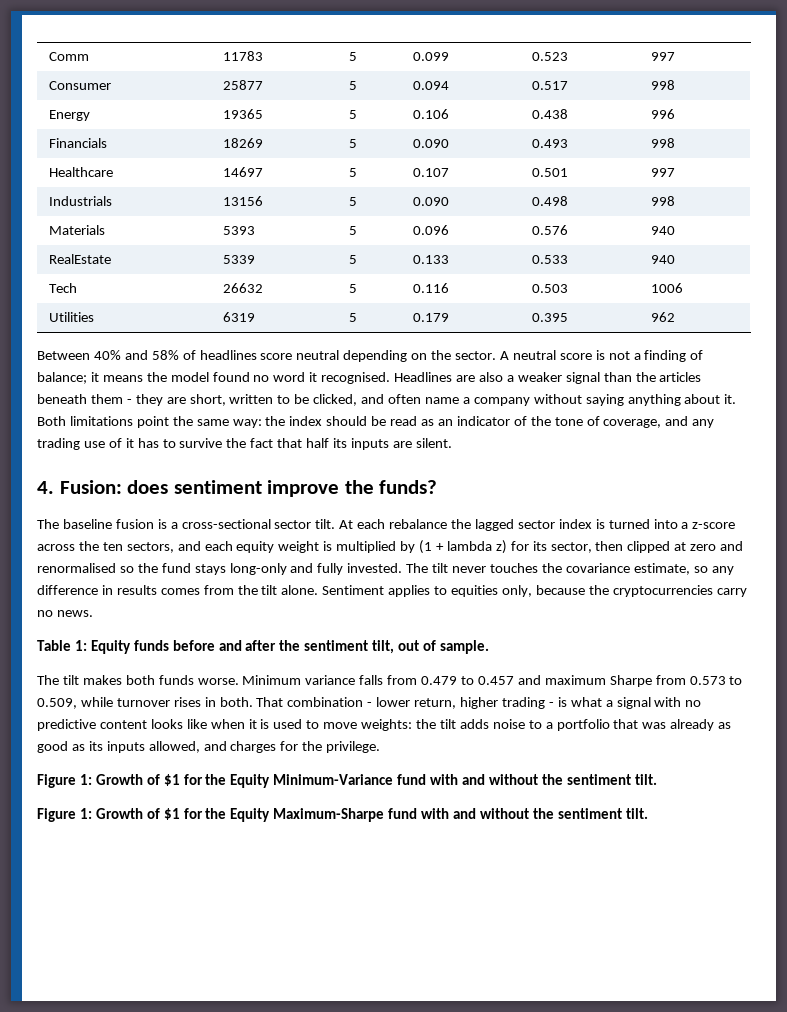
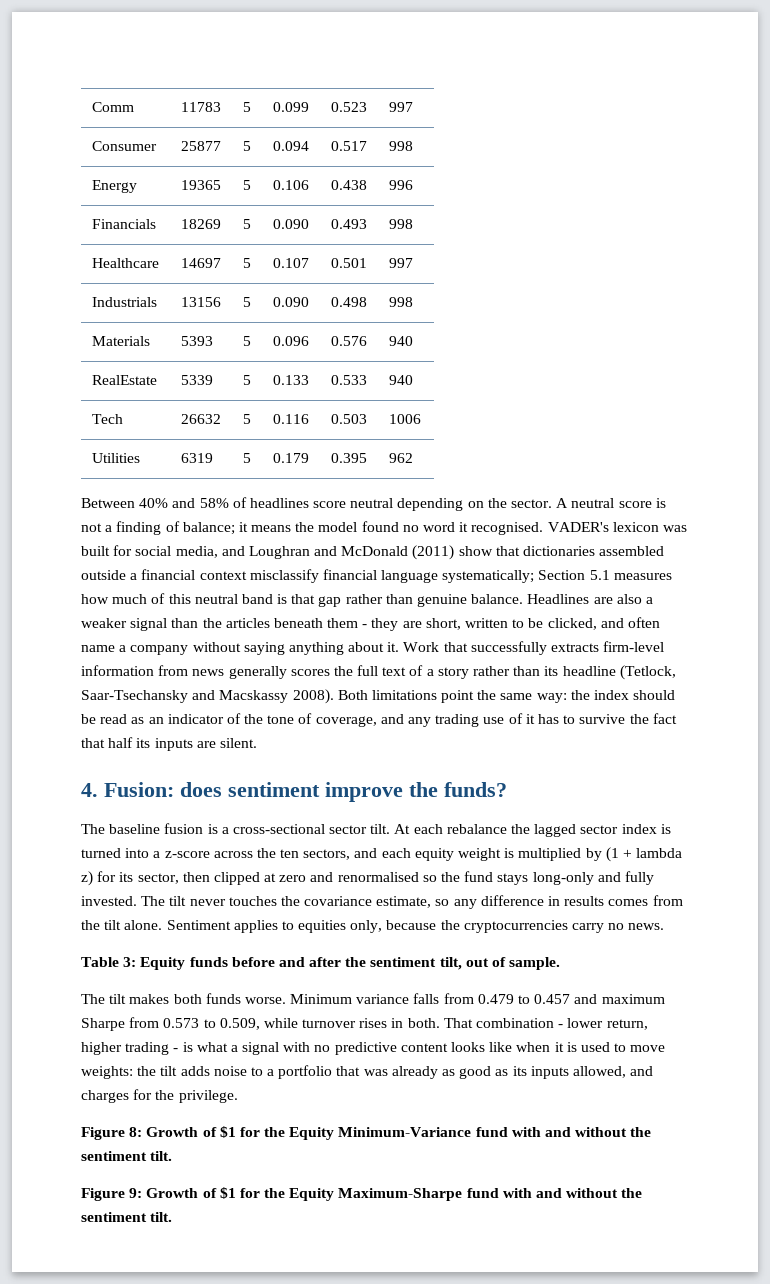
(391, 378) none -> [547,522,687,532] [81,545,665,560] [81,569,672,583] [81,593,524,607] VADER's lexicon was built for social media, and Loughran and McDonald (2011) show that dictionaries assembled outside a financial context misclassify financial language systematically; Section 5.1 measures how much of this neutral band is that gap rather than genuine balance.
(737, 399) none -> [403,641,665,655] [81,665,676,680] [81,689,334,704] Work that successfully extracts firm-level information from news generally scores the full text of a story rather than its headline (Tetlock, Saar-Tsechansky and Macskassy 2008).
[74,640,87,651] 1: -> [123,957,137,967] 3:
[79,774,92,785] 1: -> [129,1127,143,1137] 8:
[79,808,92,819] 1: -> [129,1188,143,1198] 9:

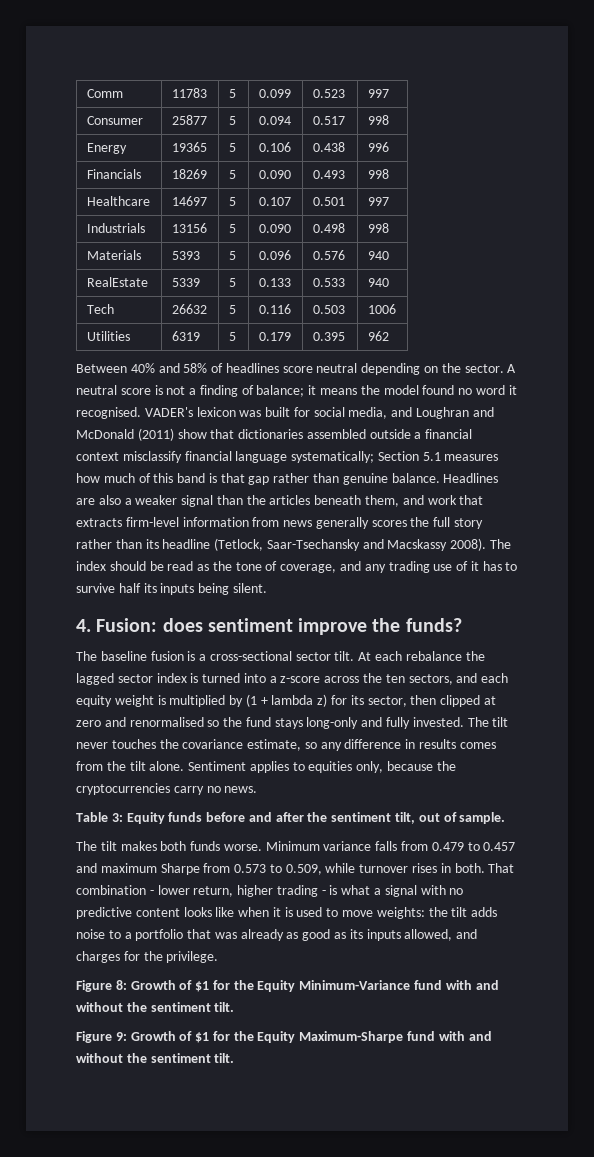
[194,594,238,604] neutral -> (174, 478) none
[327,617,660,631] [81,641,547,655] them - they are short, written to be clicked, and often name a company without saying anything about it. Work that successfully -> [365,495,484,507] them, and work that
[382,665,434,676] text of a -> (451, 522) none
[337,690,590,703] Both limitations point the same way: the -> [490,539,512,549] The
[148,713,241,724] an indicator of -> (210, 567) none
[629,713,677,724] [81,738,105,748] the fact that -> (115, 588) none
[196,741,216,748] are -> [198,583,230,595] being

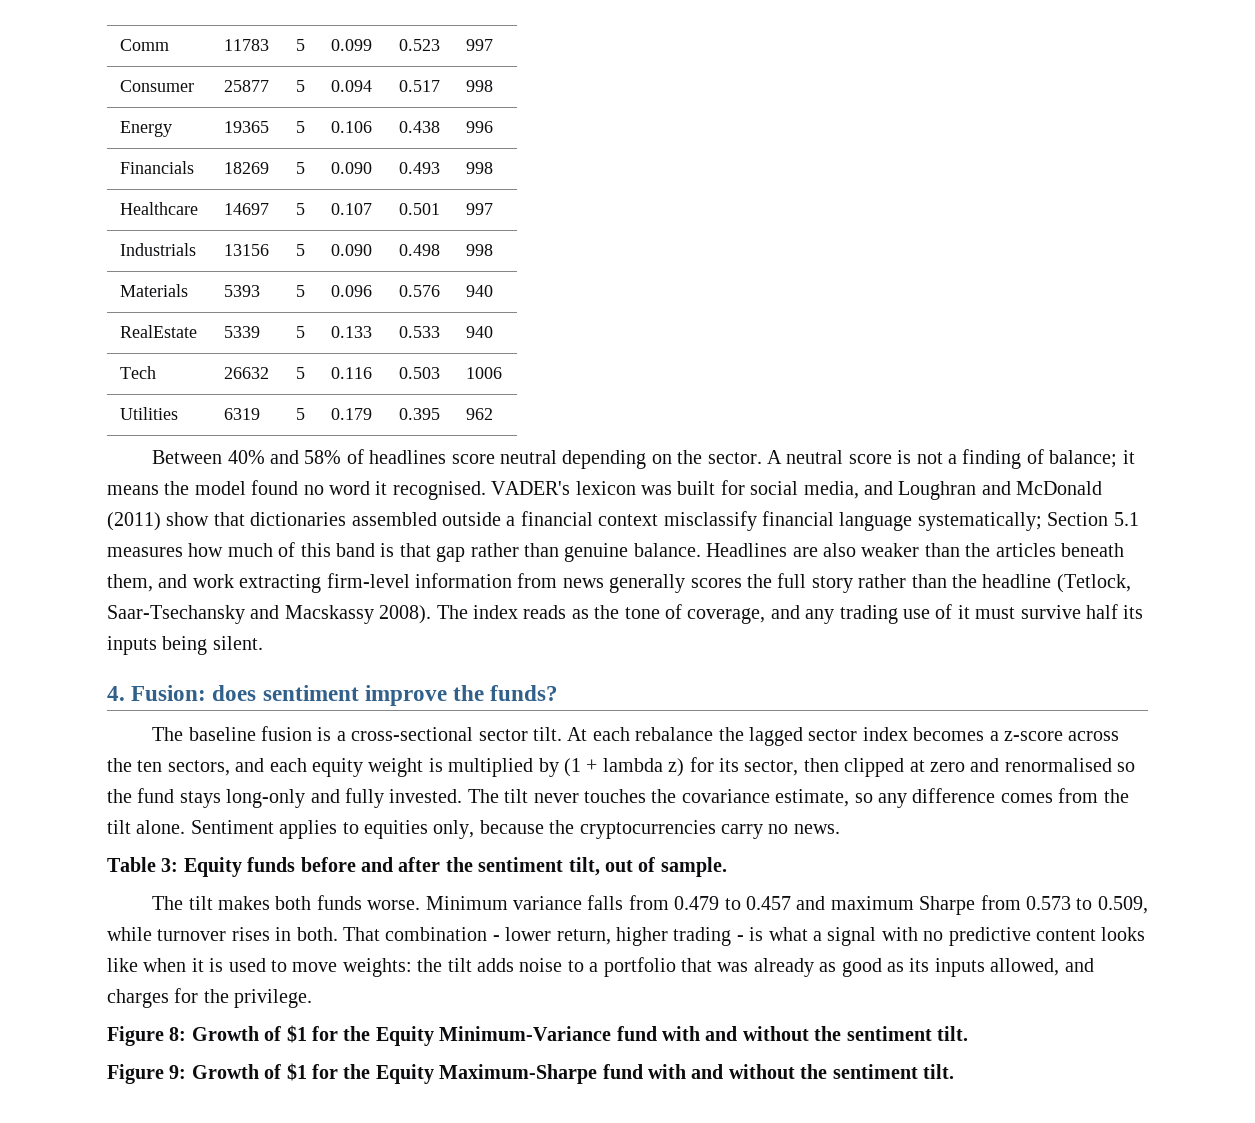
[124,495,214,507] a weaker signal -> [861,543,920,557] weaker
[459,495,484,505] [76,518,122,527] that extracts -> [239,574,322,593] extracting
[145,539,159,549] its -> [951,574,977,588] the
[109,561,194,571] should be read -> [523,605,567,619] reads
[482,561,518,571] has to -> [975,607,1016,619] must
[190,673,266,683] is turned into -> [913,727,985,741] becomes
[405,739,457,749] in results -> (996, 795) none

